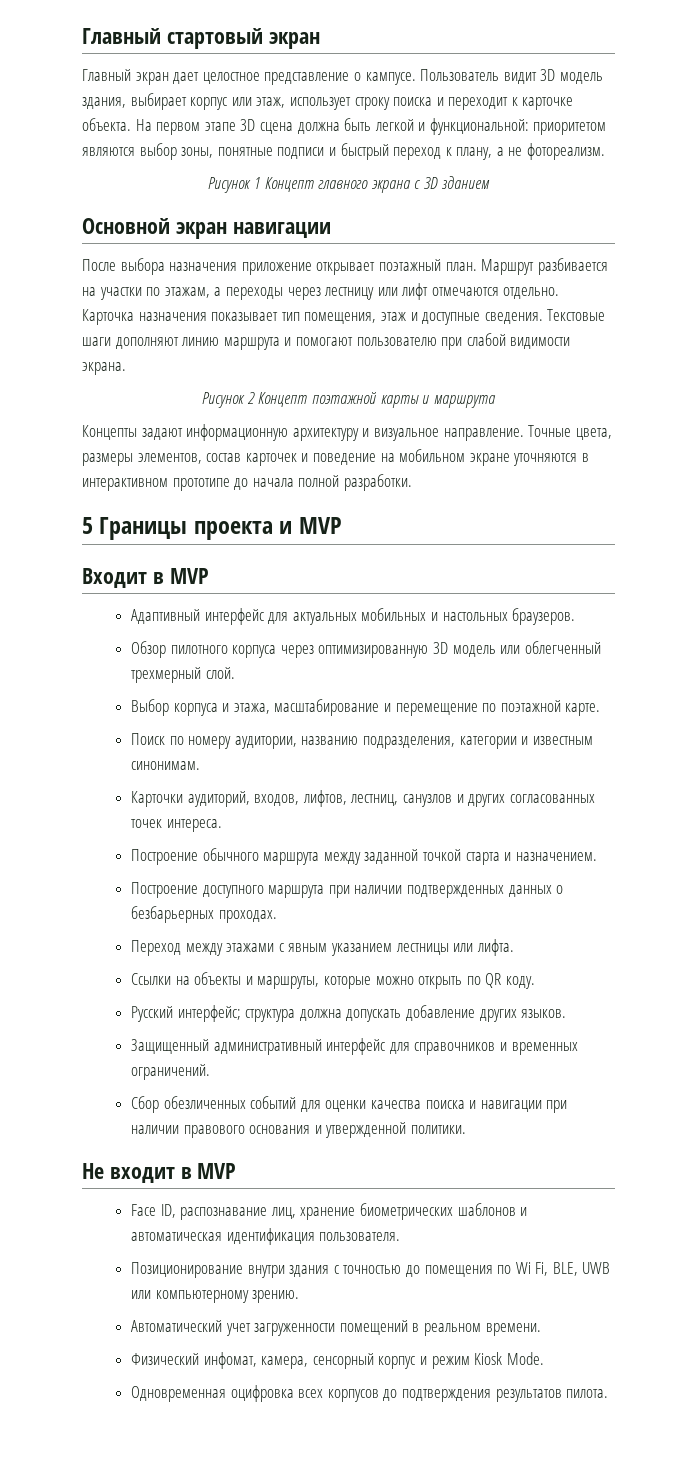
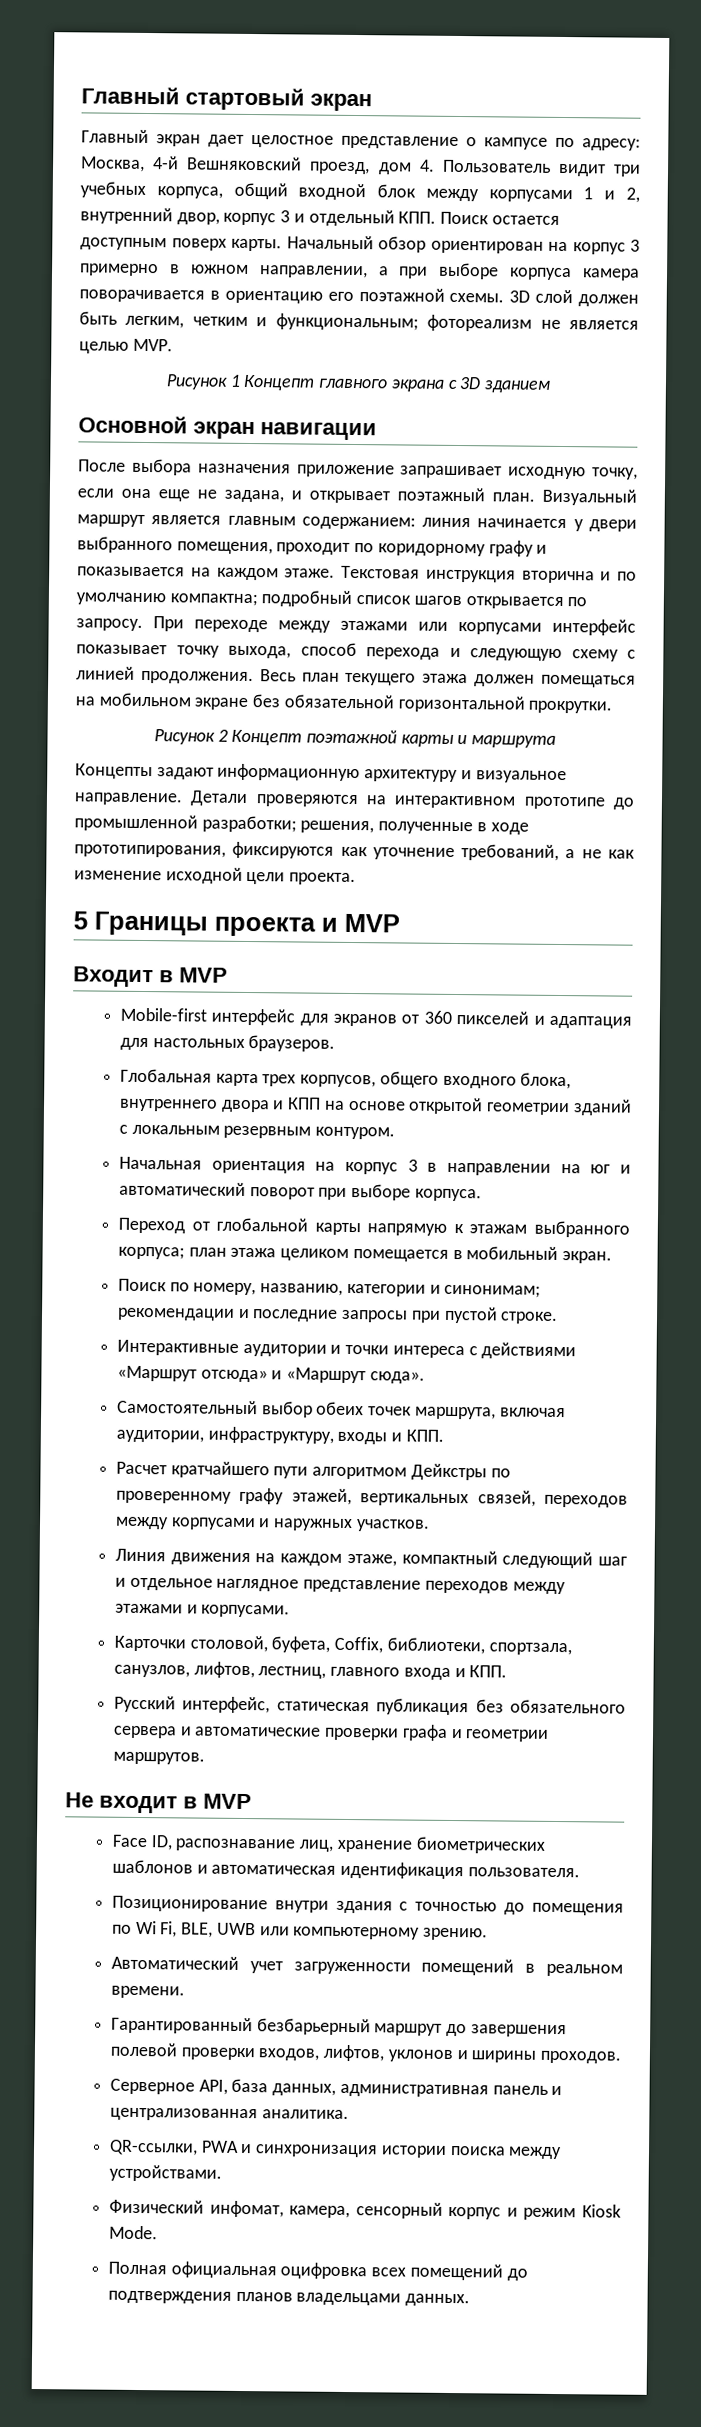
[365,69,603,85] [82,93,574,110] [82,118,607,135] [82,143,606,160] кампусе. Пользователь видит 3D модель здания, выбирает корпус или этаж, использует строку поиска и переходит к карточке объекта. На первом этапе 3D сцена должна быть легкой и функциональной: приоритетом являются выбор зоны, понятные подписи и быстрый переход к плану, а не фотореализм. -> [484,137,641,151] [80,156,641,177] [80,181,640,203] [80,207,560,227] [80,235,640,255] [79,262,640,281] [79,288,639,307] [79,311,639,332] [79,338,173,354] кампусе по адресу: Москва, 4-й Вешняковский проезд, дом 4. Пользователь видит три учебных корпуса, общий входной блок между корпусами 1 и 2, внутренний двор, корпус 3 и отдельный КПП. Поиск остается доступным поверх карты. Начальный обзор ориентирован на корпус 3 примерно в южном направлении, а при выборе корпуса камера поворачивается в ориентацию его поэтажной схемы. 3D слой должен быть легким, четким и функциональным; фотореализм не является целью MVP.
[316,258,608,275] [82,283,560,300] [82,309,606,325] [82,333,571,350] [82,362,126,375] открывает поэтажный план. Маршрут разбивается на участки по этажам, а переходы через лестницу или лифт отмечаются отдельно. Карточка назначения показывает тип помещения, этаж и доступные сведения. Текстовые шаги дополняют линию маршрута и помогают пользователю при слабой видимости экрана. -> [400,465,638,480] [77,487,637,506] [77,514,637,532] [77,536,548,557] [77,565,637,584] [76,590,588,610] [76,616,636,636] [76,642,636,662] [76,666,637,688] [75,692,613,714] запрашивает исходную точку, если она еще не задана, и открывает поэтажный план. Визуальный маршрут является главным содержанием: линия начинается у двери выбранного помещения, проходит по коридорному графу и показывается на каждом этаже. Текстовая инструкция вторична и по умолчанию компактна; подробный список шагов открывается по запросу. При переходе между этажами или корпусами интерфейс показывает точку выхода, способ перехода и следующую схему с линией продолжения. Весь план текущего этажа должен помещаться на мобильном экране без обязательной горизонтальной прокрутки.
[528,425,612,440] [82,449,589,466] [82,474,412,491] Точные цвета, размеры элементов, состав карточек и поведение на мобильном экране уточняются в интерактивном прототипе до начала полной разработки. -> [190,790,635,810] [74,814,529,835] [74,841,635,861] [74,867,357,886] Детали проверяются на интерактивном прототипе до промышленной разработки; решения, полученные в ходе прототипирования, фиксируются как уточнение требований, а не как изменение исходной цели проекта.
[130,608,576,625] [130,641,601,658] [130,667,235,683] [130,699,601,716] [130,733,593,749] [130,761,200,770] [130,790,595,807] [130,819,222,832] [130,848,597,865] [130,882,564,898] [130,906,277,923] [130,939,514,956] [130,972,535,989] [130,1005,567,1022] [130,1038,578,1055] [130,1064,210,1080] [130,1096,568,1113] [130,1122,466,1138] Адаптивный интерфейс для актуальных мобильных и настольных браузеров. // Обзор пилотного корпуса через оптимизированную 3D модель или облегченный трехмерный слой. // Выбор корпуса и этажа, масштабирование и перемещение по поэтажной карте. // Поиск по номеру аудитории, названию подразделения, категории и известным синонимам. // Карточки аудиторий, входов, лифтов, лестниц, санузлов и других согласованных точек интереса. // Построение обычного маршрута между заданной точкой старта и назначением. // Построение доступного маршрута при наличии подтвержденных данных о безбарьерных проходах. // Переход между этажами с явным указанием лестницы или лифта. // Ссылки на объекты и маршруты, которые можно открыть по QR коду. // Русский интерфейс; структура должна допускать добавление других языков. // Защищенный административный интерфейс для справочников и временных ограничений. // Сбор обезличенных событий для оценки качества поиска и навигации при наличии правового основания и утвержденной политики. -> [119,1007,632,1029] [119,1035,336,1052] [119,1068,572,1090] [118,1097,632,1116] [118,1124,396,1140] [118,1156,631,1176] [118,1181,482,1202] [117,1217,631,1238] [117,1246,612,1264] [117,1278,542,1298] [116,1306,559,1324] [116,1339,577,1360] [116,1365,425,1384] [116,1399,566,1420] [115,1426,444,1445] [115,1461,511,1481] [115,1487,628,1508] [114,1516,430,1532] [114,1548,628,1569] [114,1577,566,1595] [114,1603,291,1618] [113,1635,572,1656] [113,1661,508,1680] [113,1695,626,1716] [112,1724,550,1742] [112,1751,205,1765] Mobile-first интерфейс для экранов от 360 пикселей и адаптация для настольных браузеров. // Глобальная карта трех корпусов, общего входного блока, внутреннего двора и КПП на основе открытой геометрии зданий с локальным резервным контуром. // Начальная ориентация на корпус 3 в направлении на юг и автоматический поворот при выборе корпуса. // Переход от глобальной карты напрямую к этажам выбранного корпуса; план этажа целиком помещается в мобильный экран. // Поиск по номеру, названию, категории и синонимам; рекомендации и последние запросы при пустой строке. // Интерактивные аудитории и точки интереса с действиями «Маршрут отсюда» и «Маршрут сюда». // Самостоятельный выбор обеих точек маршрута, включая аудитории, инфраструктуру, входы и КПП. // Расчет кратчайшего пути алгоритмом Дейкстры по проверенному графу этажей, вертикальных связей, переходов между корпусами и наружных участков. // Линия движения на каждом этаже, компактный следующий шаг и отдельное наглядное представление переходов между этажами и корпусами. // Карточки столовой, буфета, Coffix, библиотеки, спортзала, санузлов, лифтов, лестниц, главного входа и КПП. // Русский интерфейс, статическая публикация без обязательного сервера и автоматические проверки графа и геометрии маршрутов.
(541, 1329) none -> [110,2016,567,2038] [109,2042,621,2064] [109,2078,563,2098] [109,2107,349,2122] [108,2139,563,2160] [108,2164,222,2182] // Гарантированный безбарьерный маршрут до завершения полевой проверки входов, лифтов, уклонов и ширины проходов. // Серверное API, база данных, административная панель и централизованная аналитика. // QR-ссылки, PWA и синхронизация истории поиска между устройствами.
[130,1386,226,1402] Одновременная -> [107,2261,277,2279] Полная официальная
[327,1389,379,1402] корпусов -> [409,2263,503,2281] помещений
[495,1389,609,1402] результатов пилота. -> [235,2291,471,2307] планов владельцами данных.

